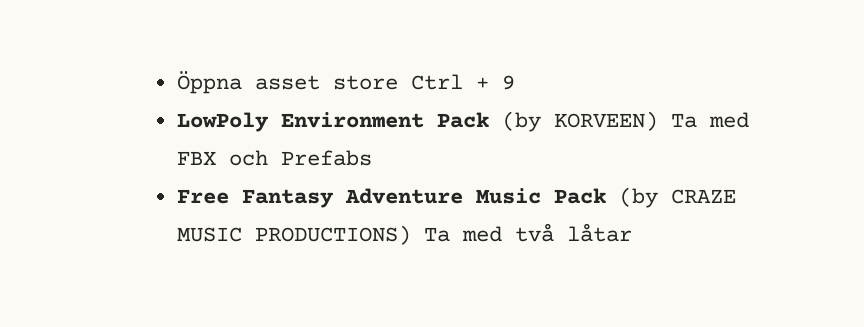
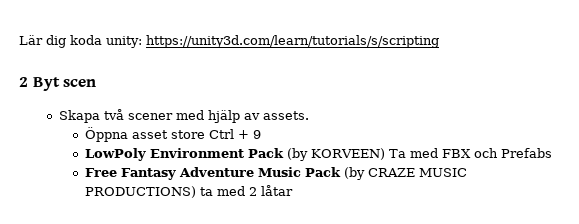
(177, 82) none -> [19,35,439,48] [19,77,97,91] [58,109,309,123] Lär dig koda unity: https://unity3d.com/learn/tutorials/s/scripting // 2 Byt scen // Skapa två scener med hjälp av assets. //
[424,223,555,242] Ta med två -> [199,186,257,196] ta med 2

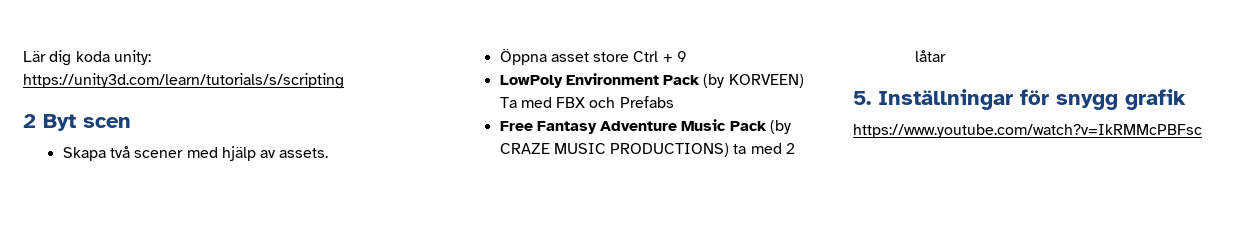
(293, 190) none -> [853,89,1186,110] [853,124,1202,138] // 5. Inställningar för snygg grafik // https://www.youtube.com/watch?v=IkRMMcPBFsc

